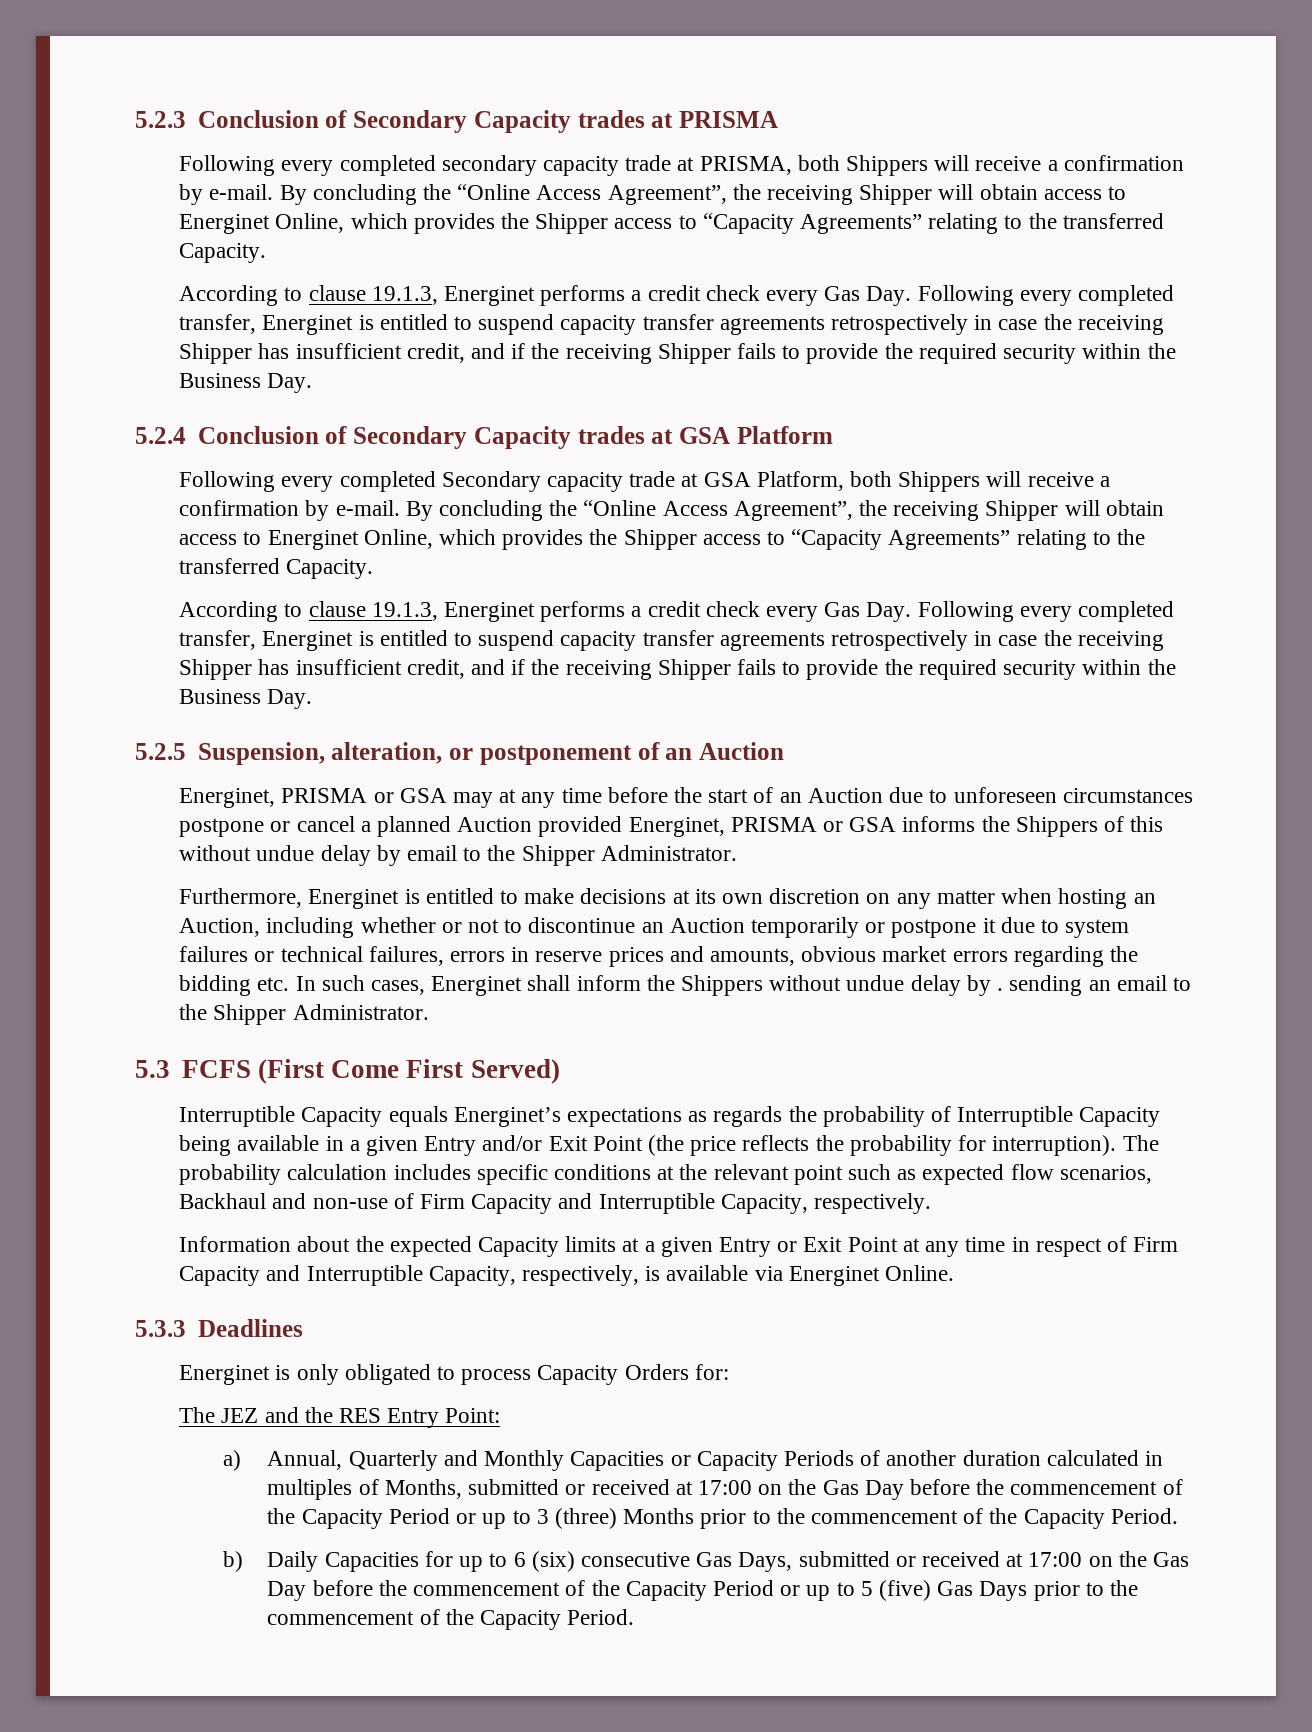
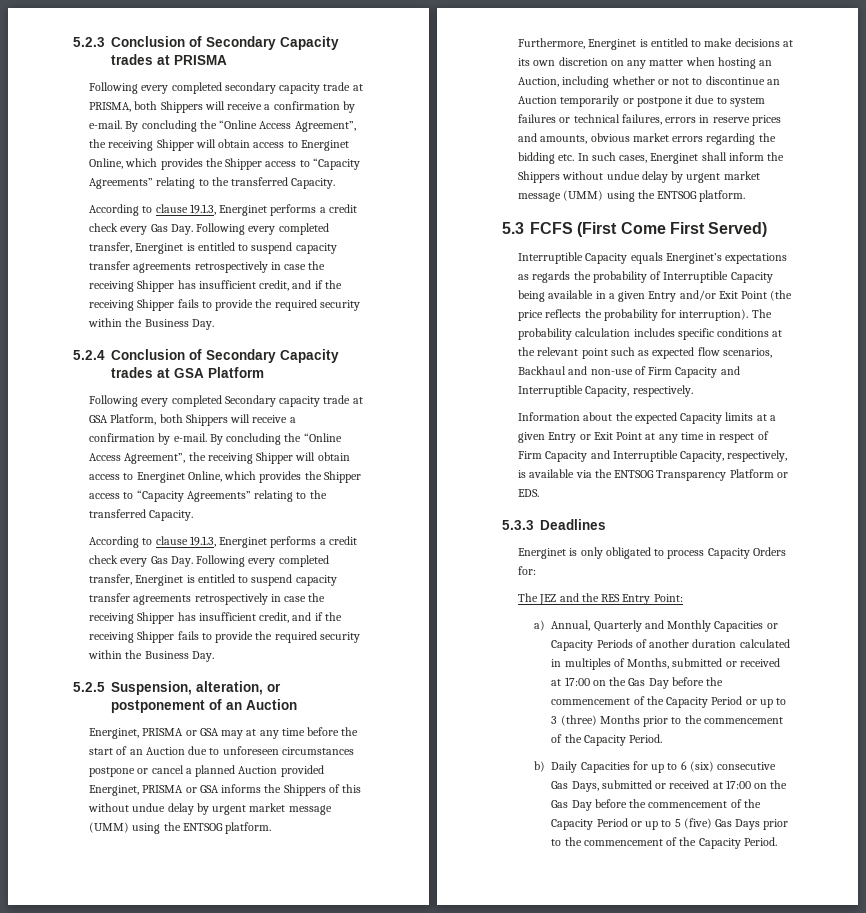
[406,845,737,866] email to the Shipper Administrator. -> [212,803,332,815] [89,822,272,834] urgent market message (UMM) using the ENTSOG platform.
[997,975,1191,996] [179,1004,429,1025] . sending an email to the Shipper Administrator. -> [686,171,760,183] [518,190,746,202] urgent market message (UMM) using the ENTSOG platform.
[788,1265,955,1286] Energinet Online. -> [594,469,788,481] [518,489,540,497] the ENTSOG Transparency Platform or EDS.

